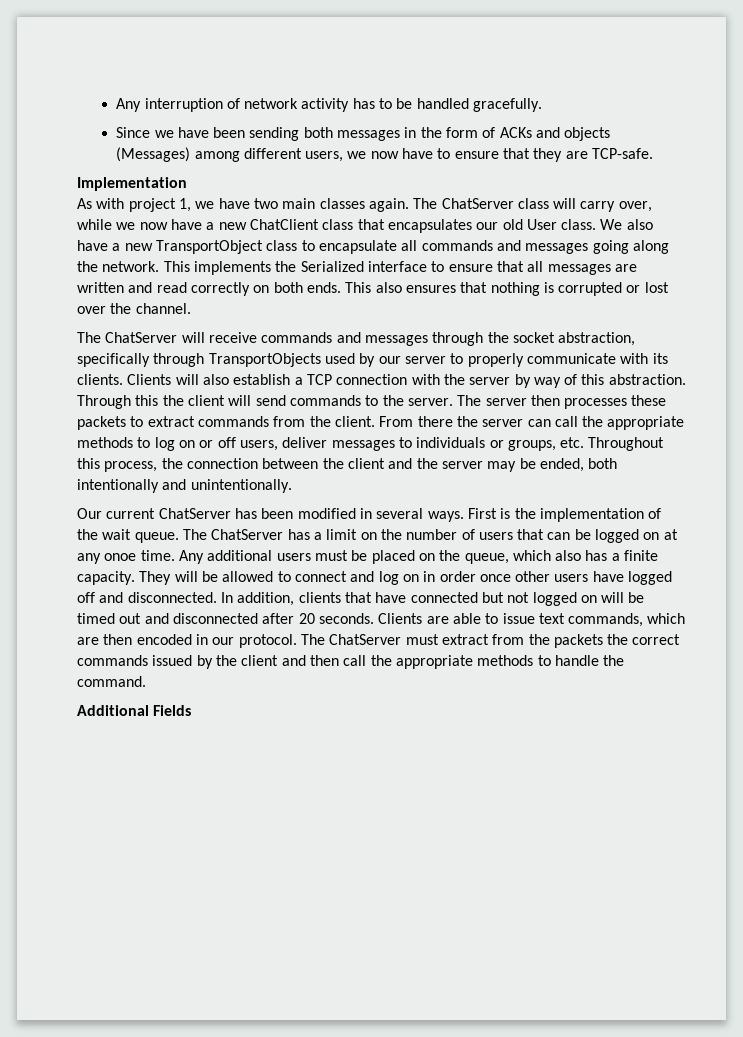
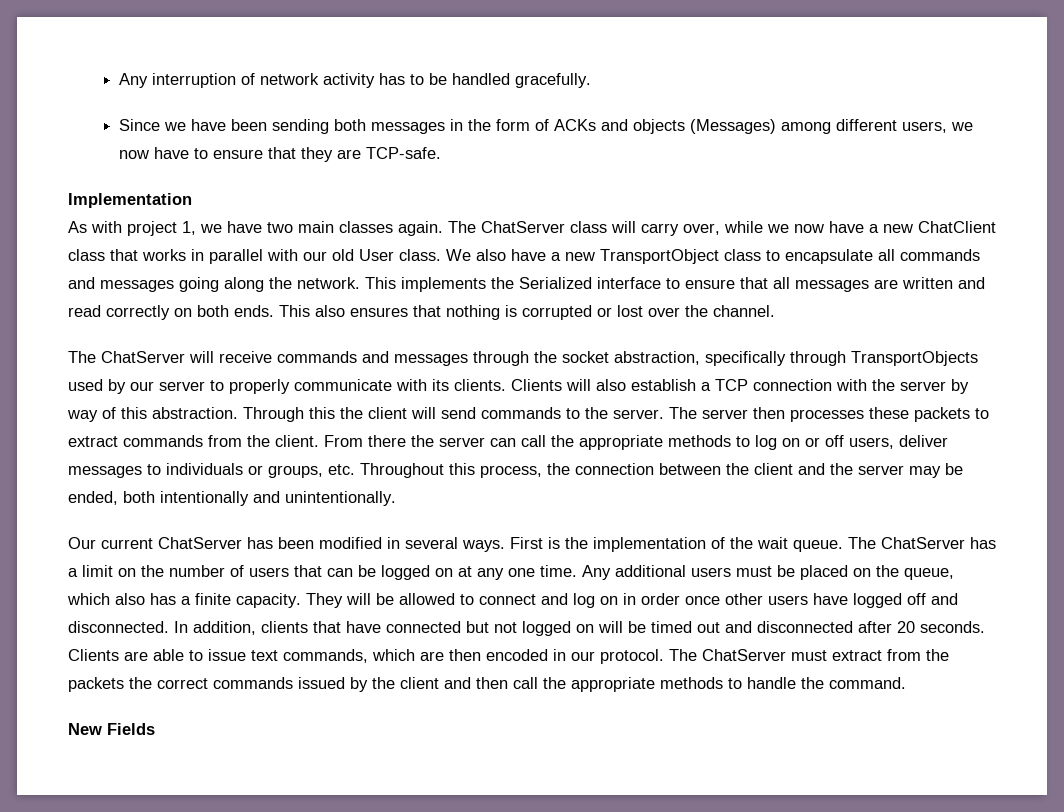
[387,219,472,233] encapsulates -> [142,249,298,264] works in parallel with
[104,553,137,561] onoe -> [508,568,535,577] one
[77,705,149,716] Additional -> [68,723,102,735] New

